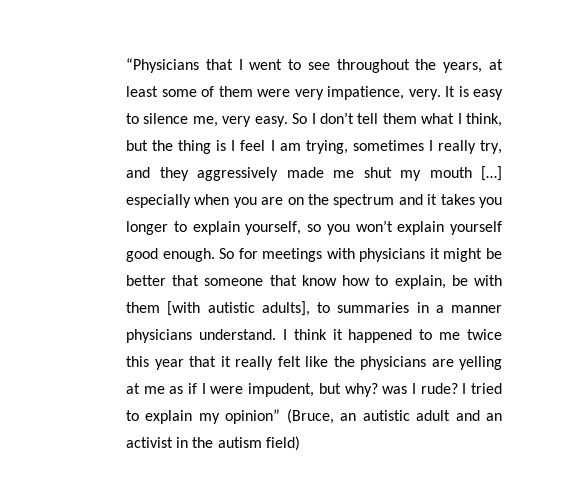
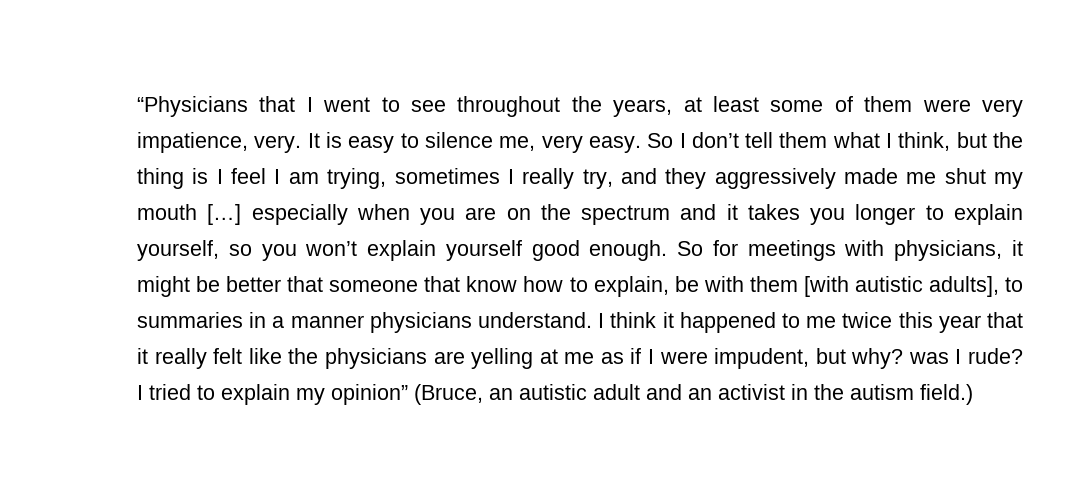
[359,248,426,262] physicians -> [894,240,1003,261] physicians,
[265,436,300,451] field) -> [920,384,974,405] field.)

